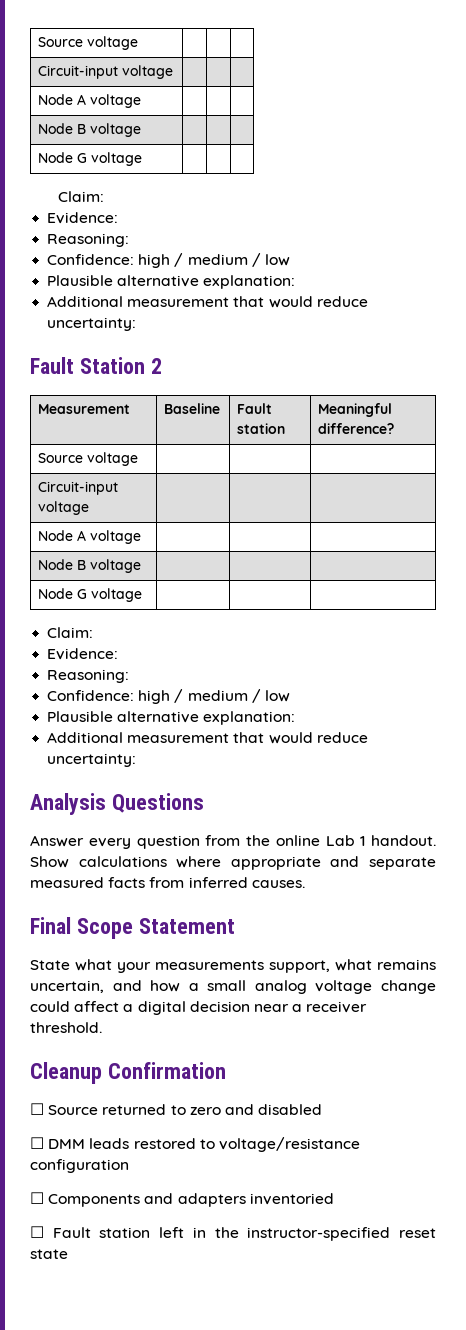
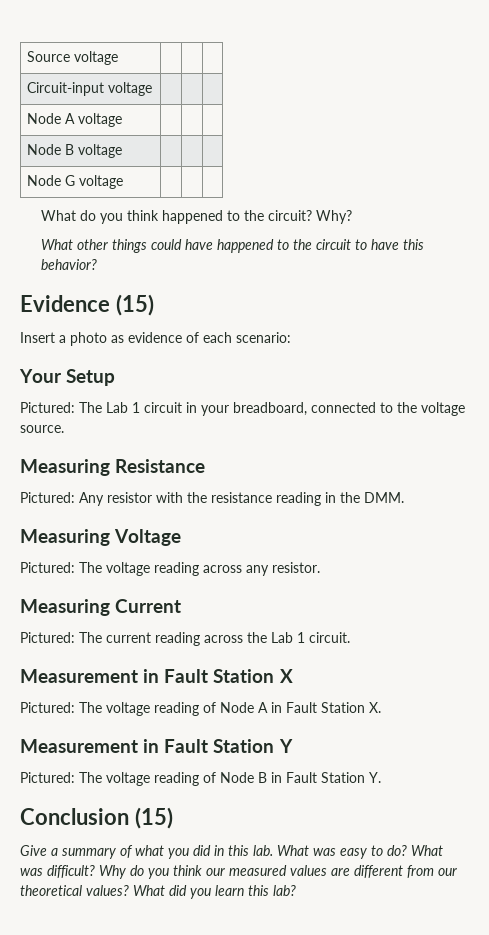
[58,191,105,202] [47,212,119,224] [47,233,130,247] [47,253,290,268] [47,275,296,289] [47,296,368,308] [47,317,137,331] [30,357,162,374] [37,404,130,414] [163,403,220,414] [236,403,272,414] [236,423,285,434] [317,403,392,417] [317,423,394,434] [37,452,138,466] [37,481,118,495] [37,501,89,515] [37,530,141,544] [37,559,141,573] [37,588,142,602] [47,627,94,638] [47,648,119,660] [47,669,130,683] [47,689,290,704] [47,711,296,725] [47,732,368,744] [47,753,137,767] [30,793,204,815] [30,835,436,849] [30,856,436,870] [30,877,305,888] [30,917,235,939] [30,959,436,973] [30,980,436,994] [30,1001,368,1015] [30,1022,102,1033] [30,1062,226,1084] [30,1103,323,1115] [30,1137,360,1152] [30,1159,129,1173] [30,1192,334,1207] [30,1226,437,1241] [30,1249,68,1259] Claim: // Evidence: // Reasoning: // Confidence: high / medium / low // Plausible alternative explanation: // Additional measurement that would reduce uncertainty: // Fault Station 2 // Measurement | Baseline | Fault station | Meaningful difference? // Source voltage | | | // Circuit-input voltage | | | // Node A voltage | | | // Node B voltage | | | // Node G voltage | | | // Claim: // Evidence: // Reasoning: // Confidence: high / medium / low // Plausible alternative explanation: // Additional measurement that would reduce uncertainty: // Analysis Questions // Answer every question from the online Lab 1 handout. Show calculations where appropriate and separate measured facts from inferred causes. // Final Scope Statement // State what your measurements support, what remains uncertain, and how a small analog voltage change could affect a digital decision near a receiver threshold. // Cleanup Confirmation // ☐ Source returned to zero and disabled // ☐ DMM leads restored to voltage/resistance configuration // ☐ Components and adapters inventoried // ☐ Fault station left in the instructor-specified reset state -> [41,210,353,224] [41,239,425,253] [41,259,98,270] [20,294,154,316] [20,332,291,346] [19,369,116,386] [20,402,465,416] [20,425,64,433] [20,459,206,476] [20,492,404,506] [20,529,182,546] [20,562,320,576] [20,599,182,616] [20,632,350,646] [20,669,293,683] [20,702,381,716] [20,739,293,753] [20,772,381,786] [20,807,173,829] [20,845,443,859] [20,865,457,879] [20,885,296,899] What do you think happened to the circuit? Why? // What other things could have happened to the circuit to have this behavior? // Evidence (15) // Insert a photo as evidence of each scenario: // Your Setup // Pictured: The Lab 1 circuit in your breadboard, connected to the voltage source. // Measuring Resistance // Pictured: Any resistor with the resistance reading in the DMM. // Measuring Voltage // Pictured: The voltage reading across any resistor. // Measuring Current // Pictured: The current reading across the Lab 1 circuit. // Measurement in Fault Station X // Pictured: The voltage reading of Node A in Fault Station X. // Measurement in Fault Station Y // Pictured: The voltage reading of Node B in Fault Station Y. // Conclusion (15) // Give a summary of what you did in this lab. What was easy to do? What was difficult? Why do you think our measured values are different from our theoretical values? What did you learn this lab?

